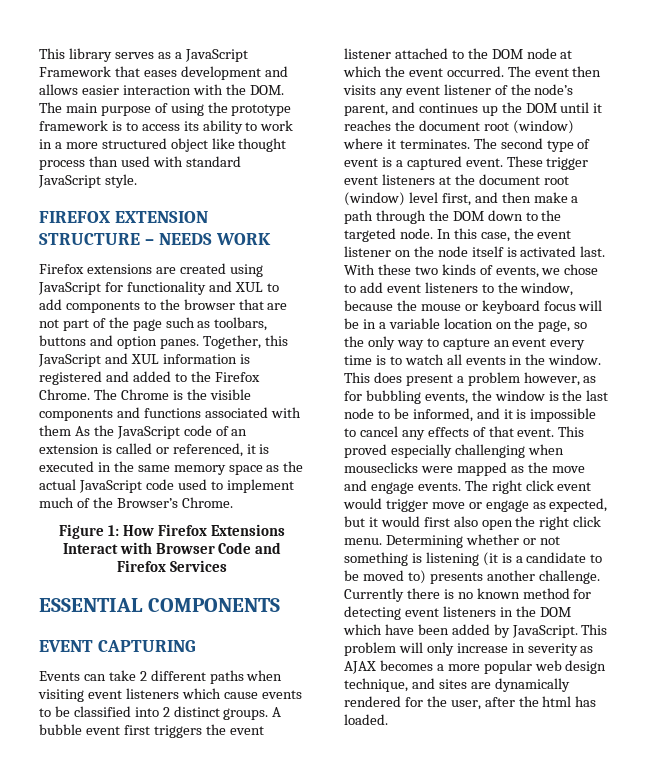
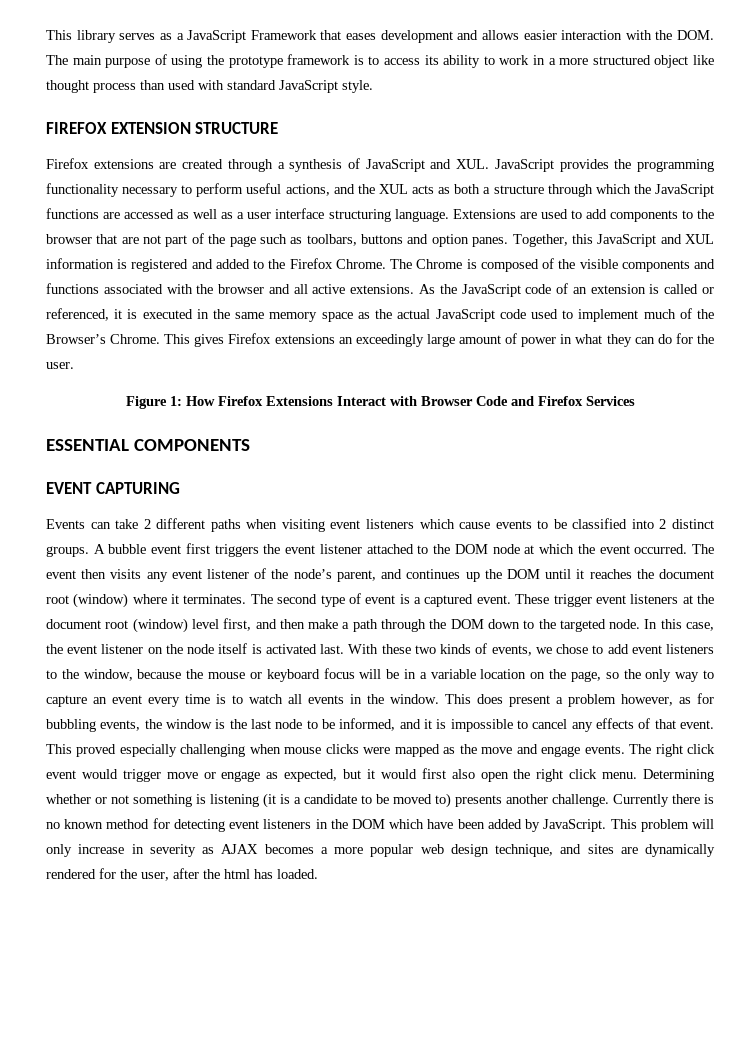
[144,233,271,245] – NEEDS WORK -> (279, 128) none
[229,264,263,277] [38,281,263,295] using JavaScript for functionality and XUL -> [227,158,714,172] [46,183,715,197] [46,208,568,222] through a synthesis of JavaScript and XUL. JavaScript provides the programming functionality necessary to perform useful actions, and the XUL acts as both a structure through which the JavaScript functions are accessed as well as a user interface structuring language. Extensions are used
(183, 395) none -> [480,258,555,272] composed of
[39,425,71,436] them -> [196,284,415,294] the browser and all active extensions.
(233, 502) none -> [164,333,714,347] [46,362,74,369] This gives Firefox extensions an exceedingly large amount of power in what they can do for the user.
[344,462,418,473] mouseclicks -> [284,744,359,754] mouse clicks

